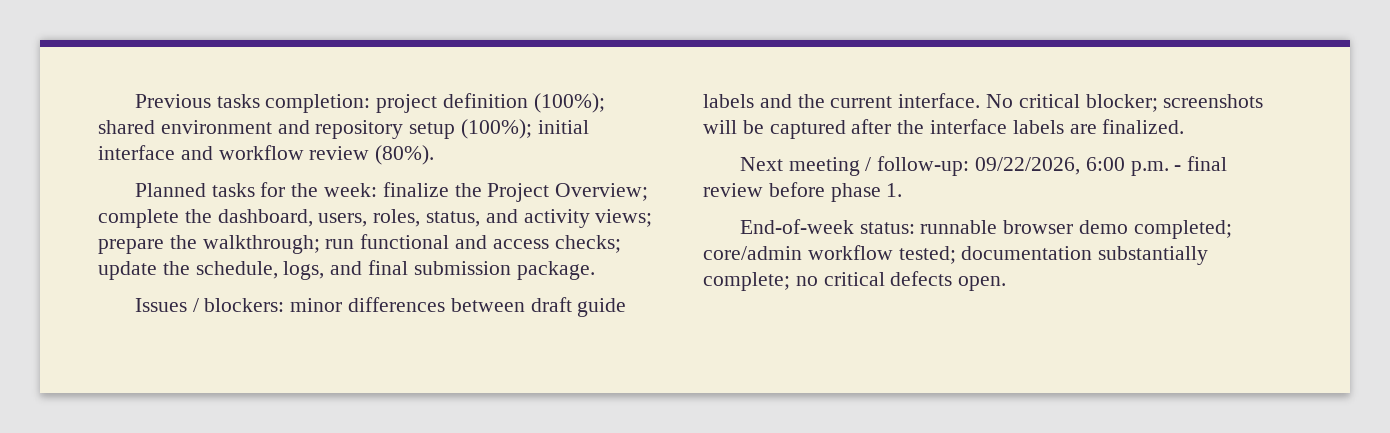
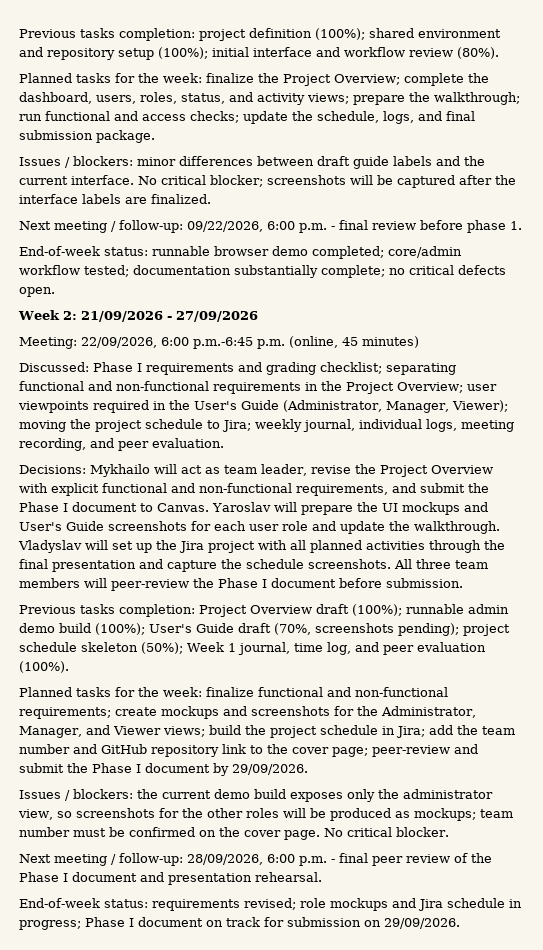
(1007, 283) none -> [18,310,258,322] [19,336,419,349] [19,362,456,375] [19,381,497,394] [18,400,508,413] [19,419,514,432] [19,438,224,451] [19,464,493,477] [19,483,489,496] [19,502,488,515] [19,521,500,534] [18,540,505,553] [19,559,488,572] [19,578,463,591] [19,604,509,617] [19,623,510,636] [19,642,486,655] [19,661,69,673] [19,687,448,697] [19,706,476,719] [19,725,515,738] [19,744,478,757] [19,763,308,776] [19,789,493,802] [18,808,513,821] [19,827,449,840] [19,853,492,866] [19,872,322,885] [19,898,522,911] [19,917,460,930] // Week 2: 21/09/2026 - 27/09/2026 // Meeting: 22/09/2026, 6:00 p.m.-6:45 p.m. (online, 45 minutes) // Discussed: Phase I requirements and grading checklist; separating functional and non-functional requirements in the Project Overview; user viewpoints required in the User's Guide (Administrator, Manager, Viewer); moving the project schedule to Jira; weekly journal, individual logs, meeting recording, and peer evaluation. // Decisions: Mykhailo will act as team leader, revise the Project Overview with explicit functional and non-functional requirements, and submit the Phase I document to Canvas. Yaroslav will prepare the UI mockups and User's Guide screenshots for each user role and update the walkthrough. Vladyslav will set up the Jira project with all planned activities through the final presentation and capture the schedule screenshots. All three team members will peer-review the Phase I document before submission. // Previous tasks completion: Project Overview draft (100%); runnable admin demo build (100%); User's Guide draft (70%, screenshots pending); project schedule skeleton (50%); Week 1 journal, time log, and peer evaluation (100%). // Planned tasks for the week: finalize functional and non-functional requirements; create mockups and screenshots for the Administrator, Manager, and Viewer views; build the project schedule in Jira; add the team number and GitHub repository link to the cover page; peer-review and submit the Phase I document by 29/09/2026. // Issues / blockers: the current demo build exposes only the administrator view, so screenshots for the other roles will be produced as mockups; team number must be confirmed on the cover page. No critical blocker. // Next meeting / follow-up: 28/09/2026, 6:00 p.m. - final peer review of the Phase I document and presentation rehearsal. // End-of-week status: requirements revised; role mockups and Jira schedule in progress; Phase I document on track for submission on 29/09/2026.

